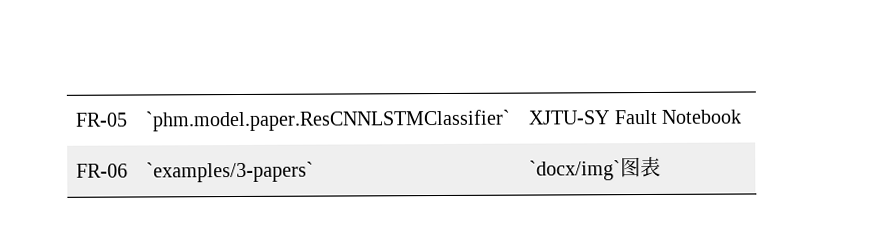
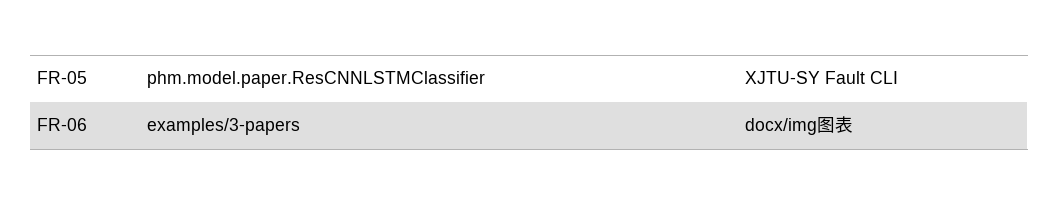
[145,109,512,132] `phm.model.paper.ResCNNLSTMClassifier` -> [147,71,486,88] phm.model.paper.ResCNNLSTMClassifier
[660,109,742,124] Notebook -> [870,71,899,84] CLI
[146,161,315,183] [529,160,622,181] `examples/3-papers` | `docx/img` -> [147,118,301,135] [745,118,818,135] examples/3-papers | docx/img

